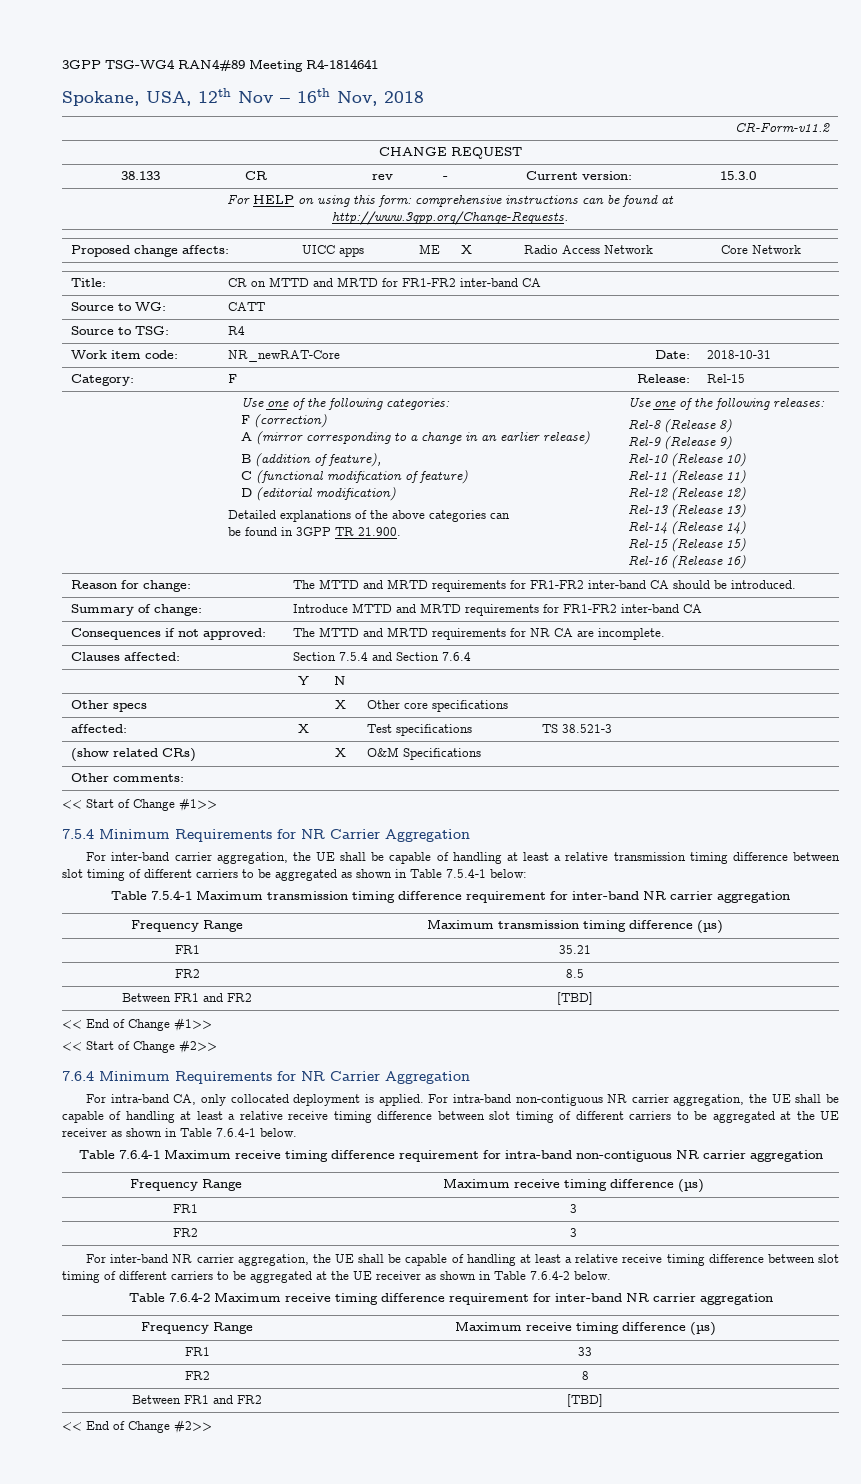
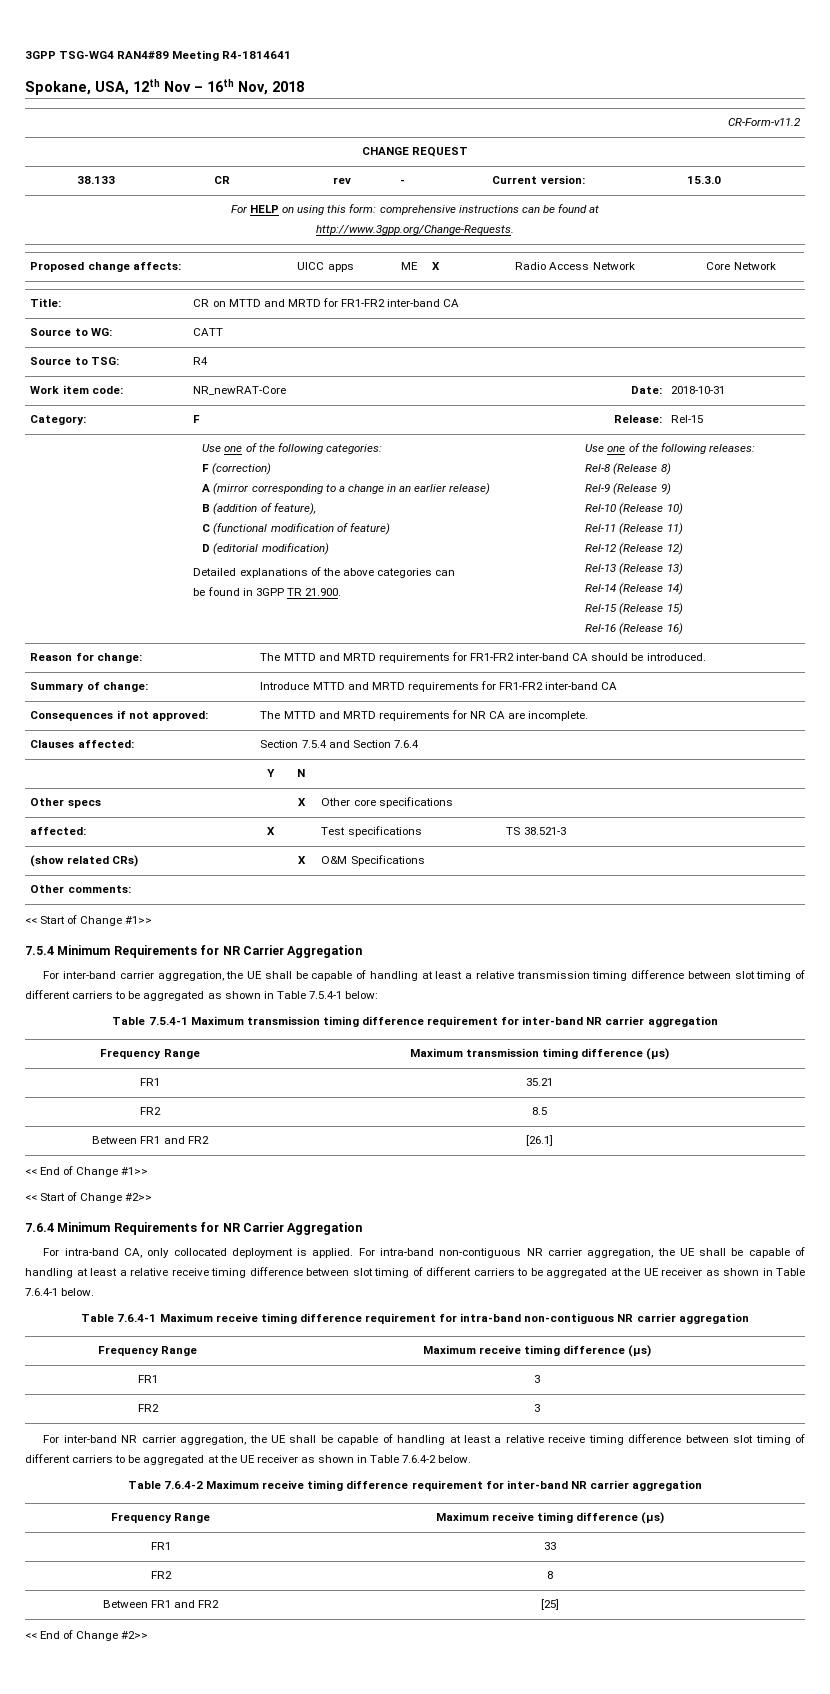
[557,992,593,1005] [TBD] -> [526,1135,553,1146] [26.1]
[567,1394,603,1407] [TBD] -> [541,1599,559,1610] [25]

